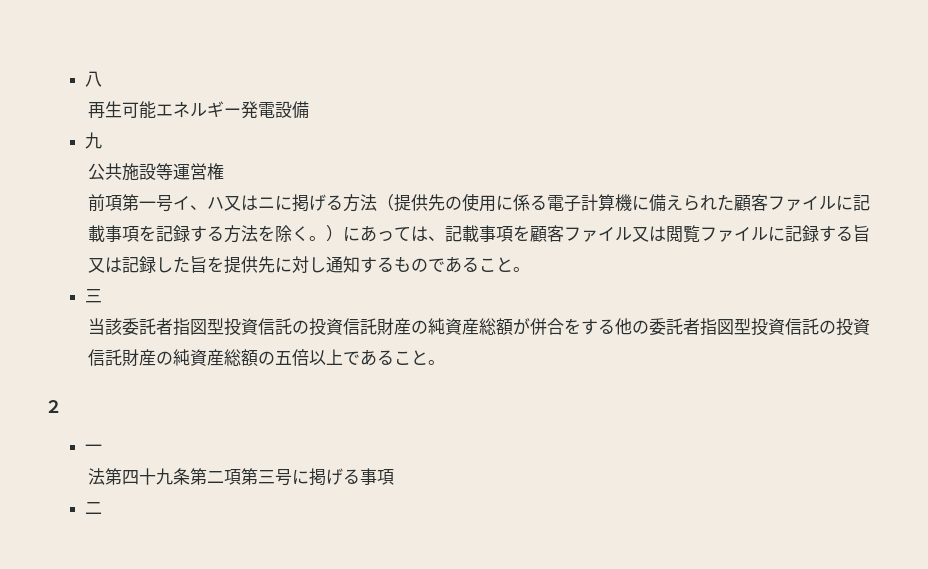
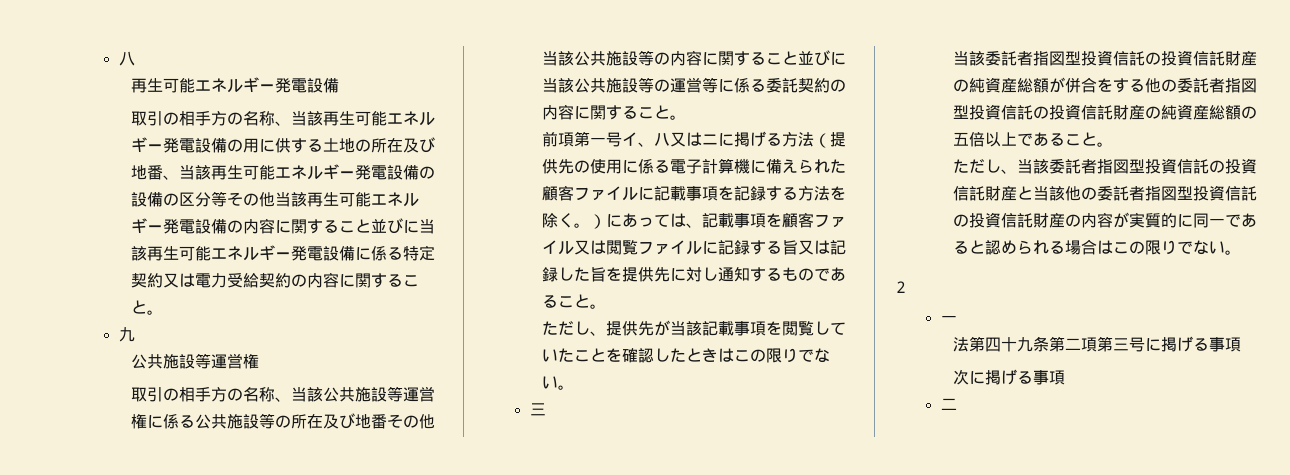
(310, 110) none -> [131,111,436,126] [131,137,436,153] [131,164,436,180] [131,191,420,207] [131,218,436,234] [131,245,436,261] [131,272,420,288] [131,300,164,315] // 取引の相手方の名称、当該再生可能エネルギー発電設備の用に供する土地の所在及び地番、当該再生可能エネルギー発電設備の設備の区分等その他当該再生可能エネルギー発電設備の内容に関すること並びに当該再生可能エネルギー発電設備に係る特定契約又は電力受給契約の内容に関すること。
(225, 171) none -> [131,386,436,402] [131,413,436,429] [542,50,847,66] [542,77,847,93] [542,104,687,120] // 取引の相手方の名称、当該公共施設等運営権に係る公共施設等の所在及び地番その他当該公共施設等の内容に関すること並びに当該公共施設等の運営等に係る委託契約の内容に関すること。
(531, 269) none -> [542,320,847,336] [542,348,831,363] [542,376,575,390] // ただし、提供先が当該記載事項を閲覧していたことを確認したときはこの限りでない。
(446, 362) none -> [953,158,1258,174] [953,185,1258,201] [953,212,1258,228] [953,239,1242,255] // ただし、当該委託者指図型投資信託の投資信託財産と当該他の委託者指図型投資信託の投資信託財産の内容が実質的に同一であると認められる場合はこの限りでない。
(395, 477) none -> [953,369,1066,385] // 次に掲げる事項

